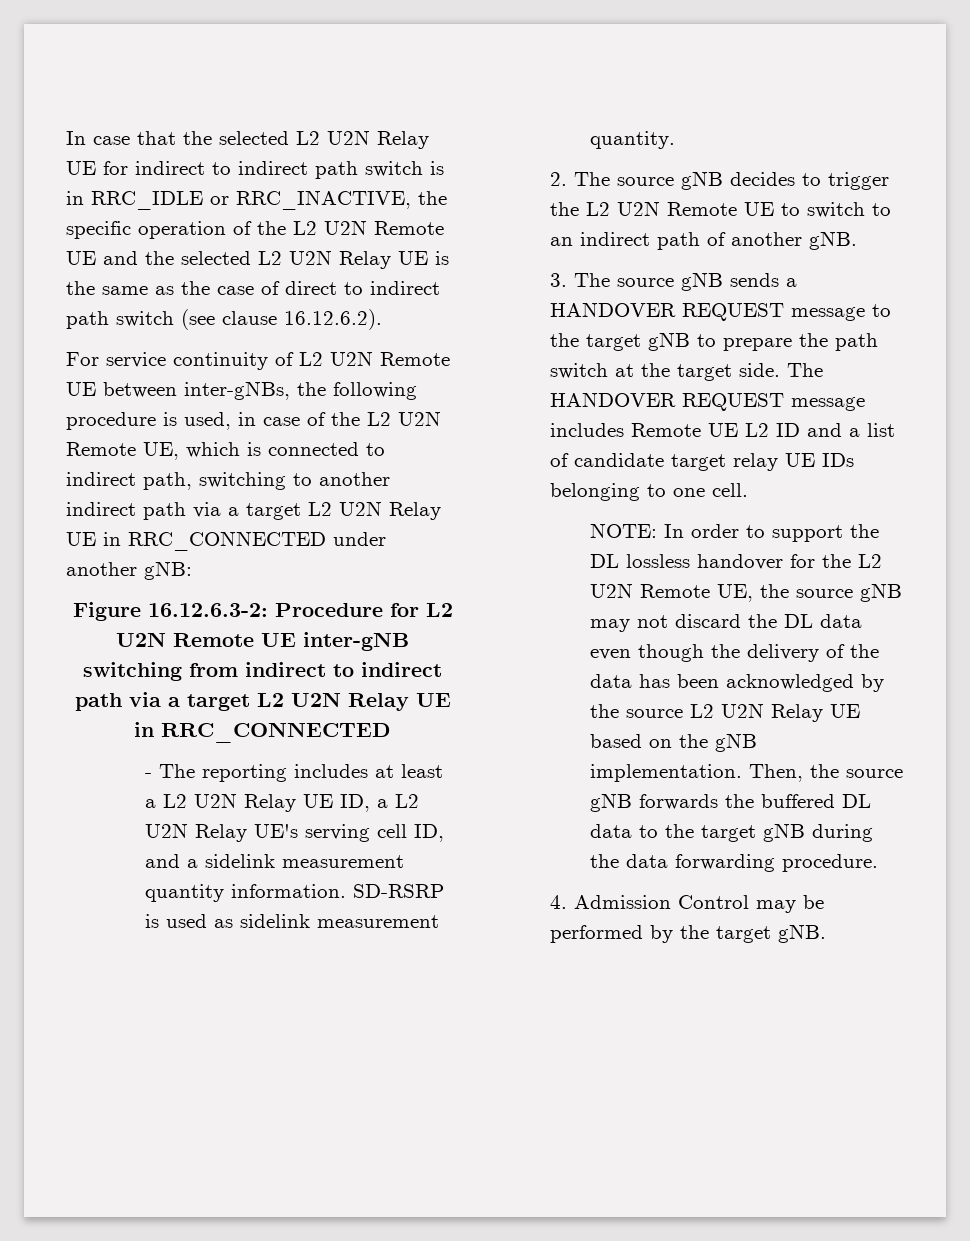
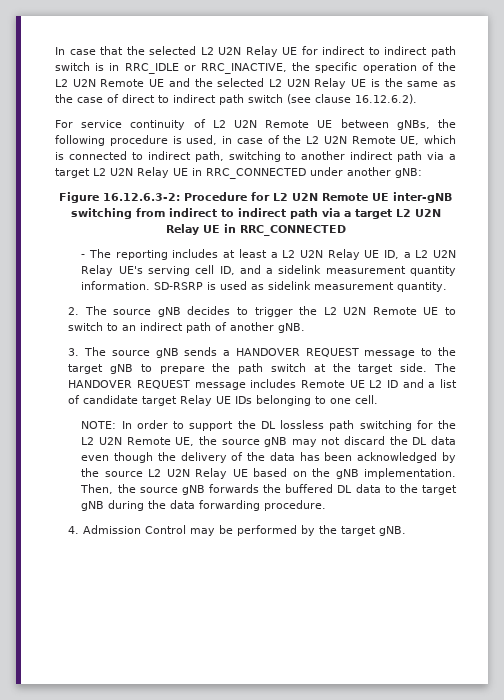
[184,381,290,400] inter-gNBs, -> [396,120,430,130] gNBs,
[733,453,779,471] relay -> [180,395,213,406] Relay
[696,554,783,570] handover -> [329,420,412,431] path switching

